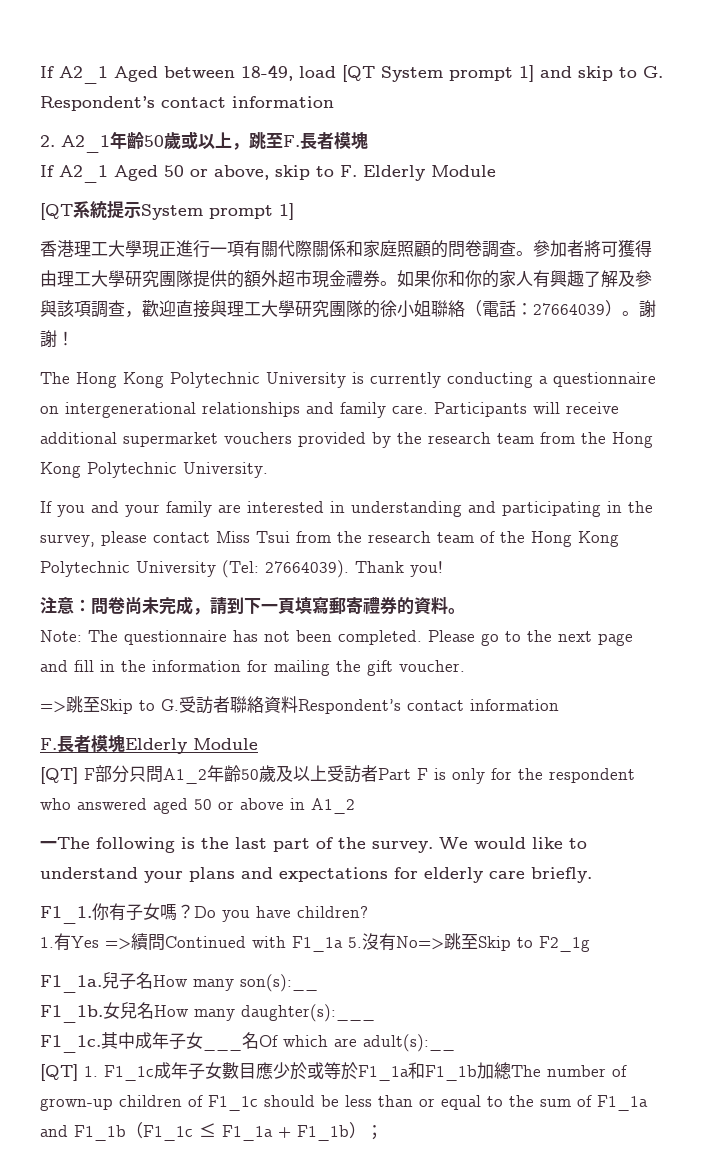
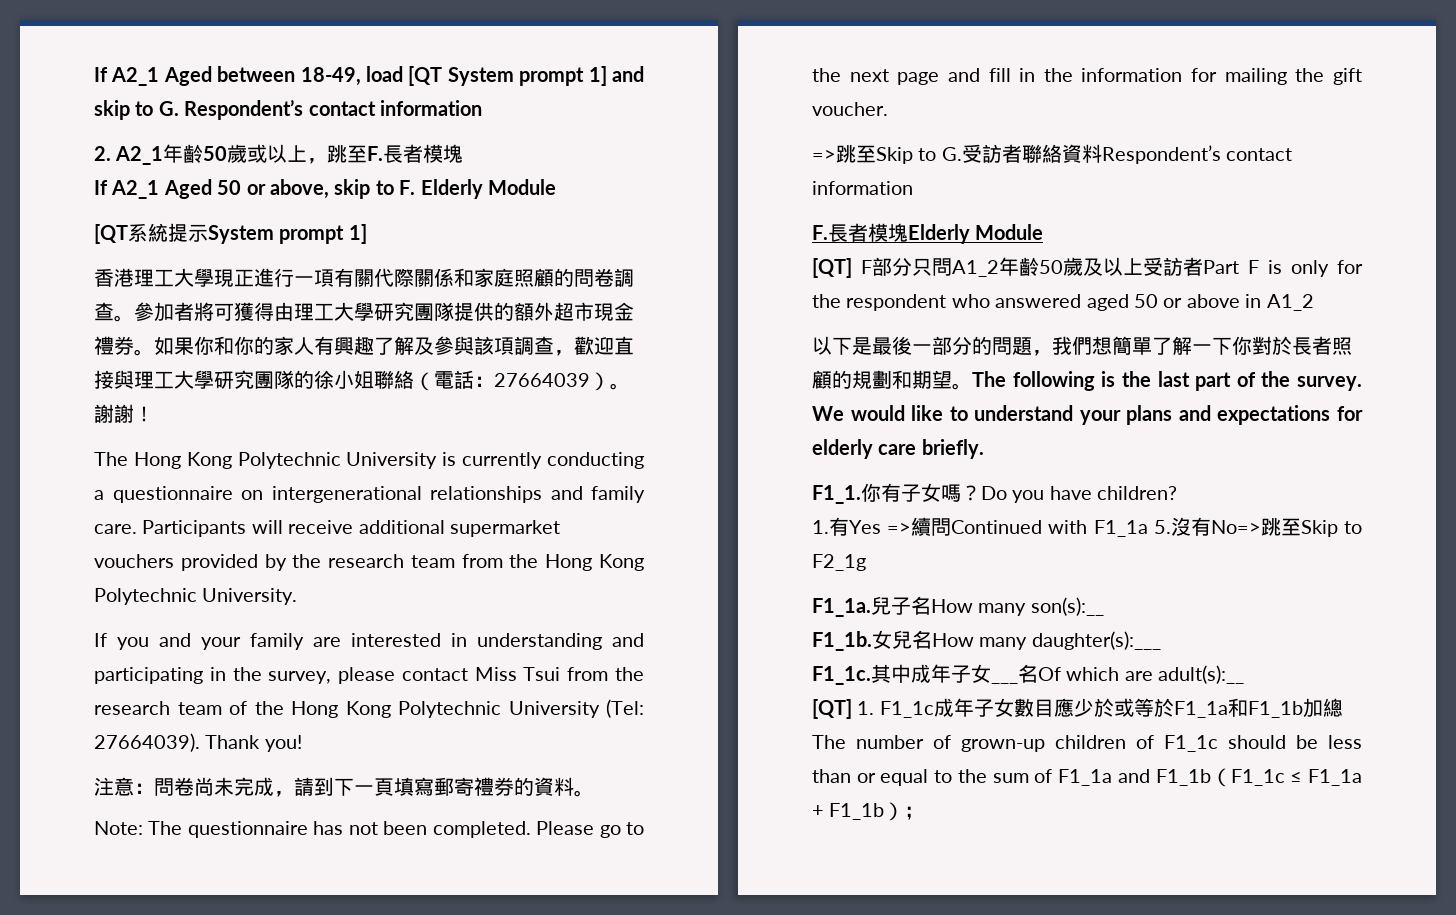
[40,841,57,849] 一 -> [812,336,1352,356] [812,370,972,390] 以下是最後一部分的問題，我們想簡單了解一下你對於長者照顧的規劃和期望。

